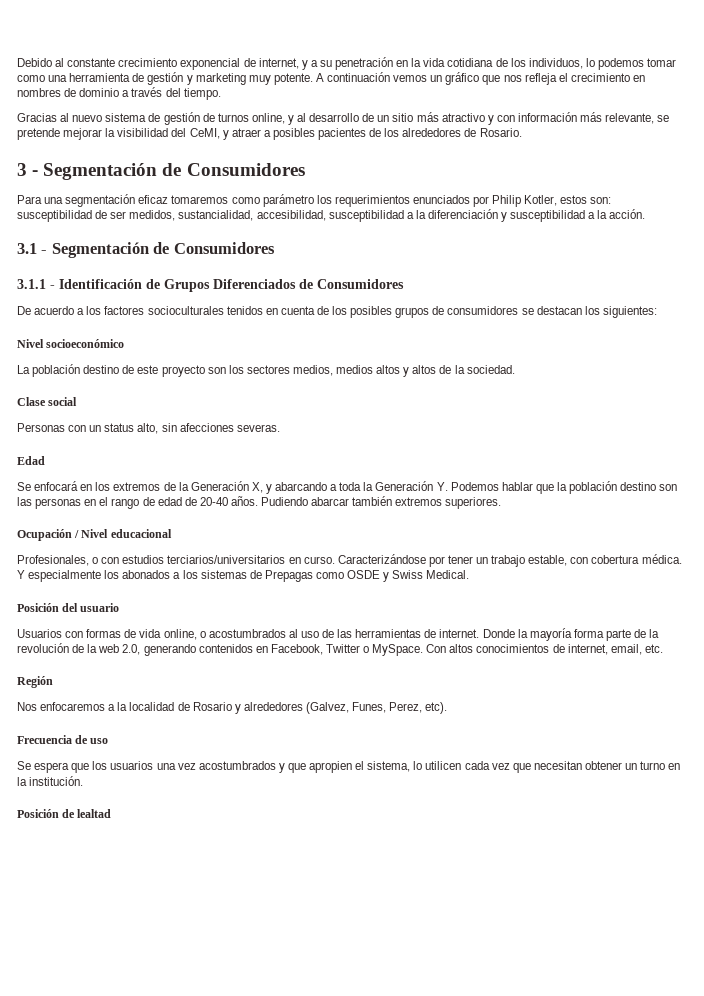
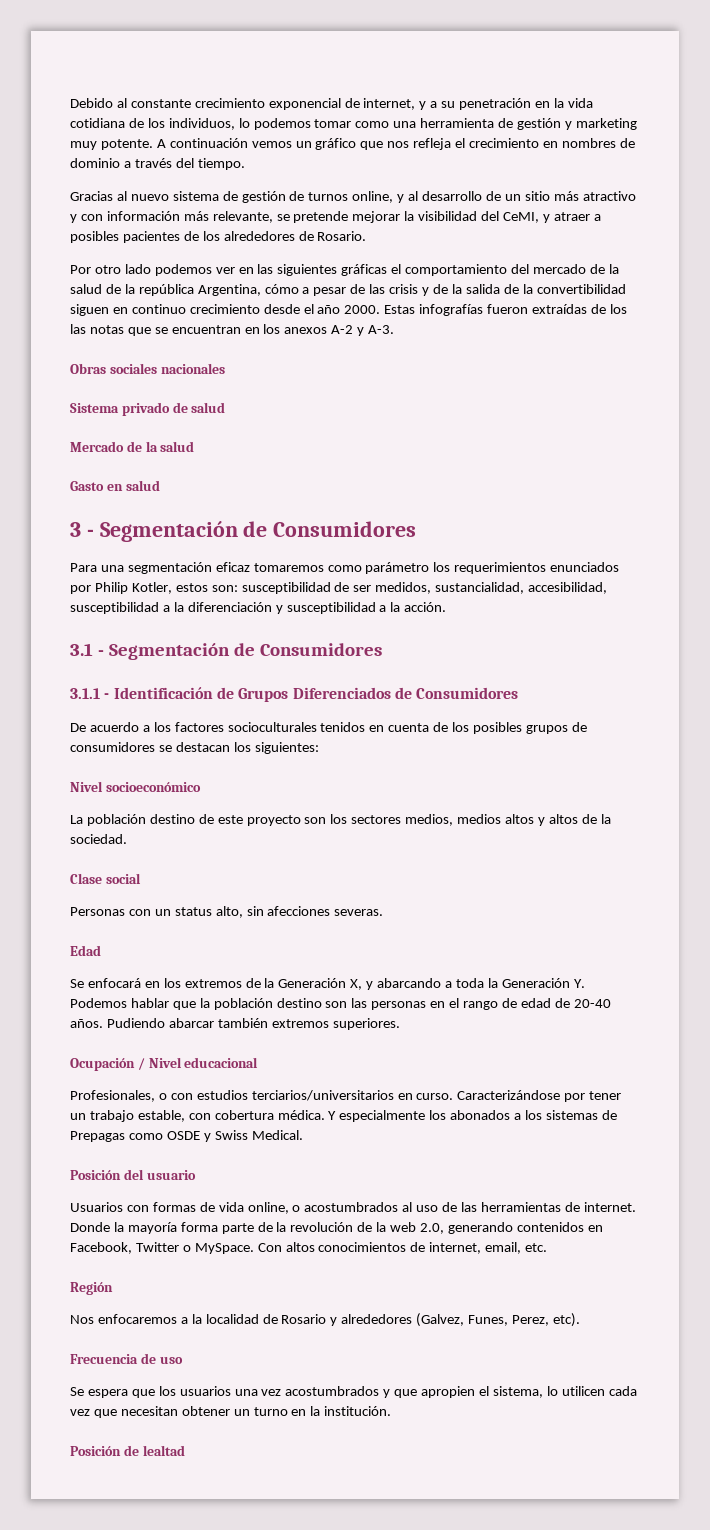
(522, 132) none -> [70,264,619,276] [70,284,626,296] [70,304,627,316] [70,324,395,336] [70,363,225,374] [70,402,226,416] [70,441,195,452] [70,480,160,491] // Por otro lado podemos ver en las siguientes gráficas el comportamiento del mercado de la salud de la república Argentina, cómo a pesar de las crisis y de la salida de la convertibilidad siguen en continuo crecimiento desde el año 2000. Estas infografías fueron extraídas de los las notas que se encuentran en los anexos A-2 y A-3. // Obras sociales nacionales // Sistema privado de salud // Mercado de la salud // Gasto en salud

